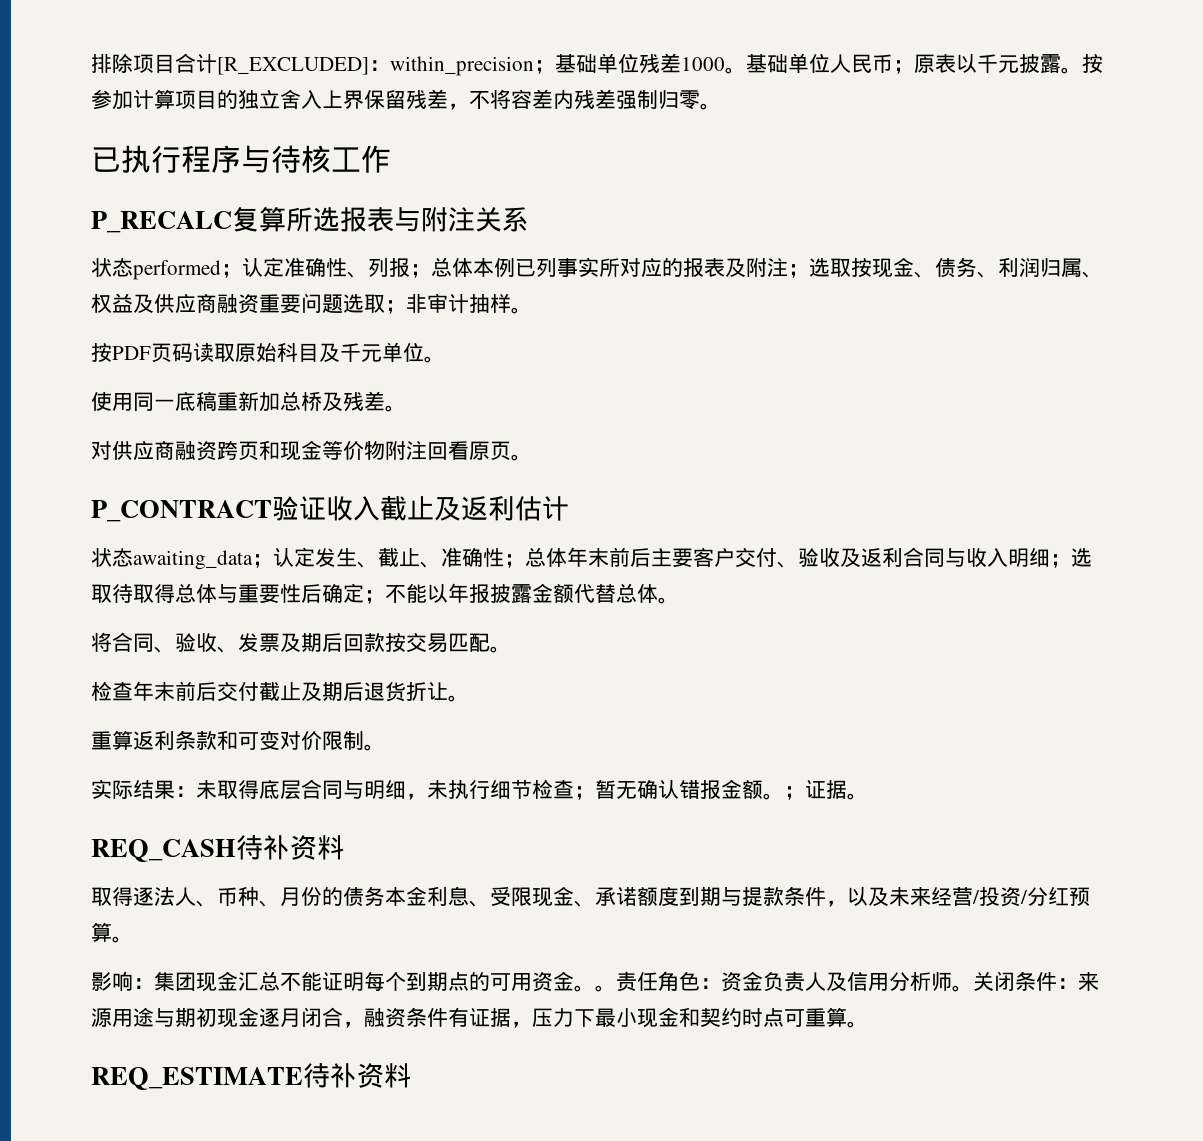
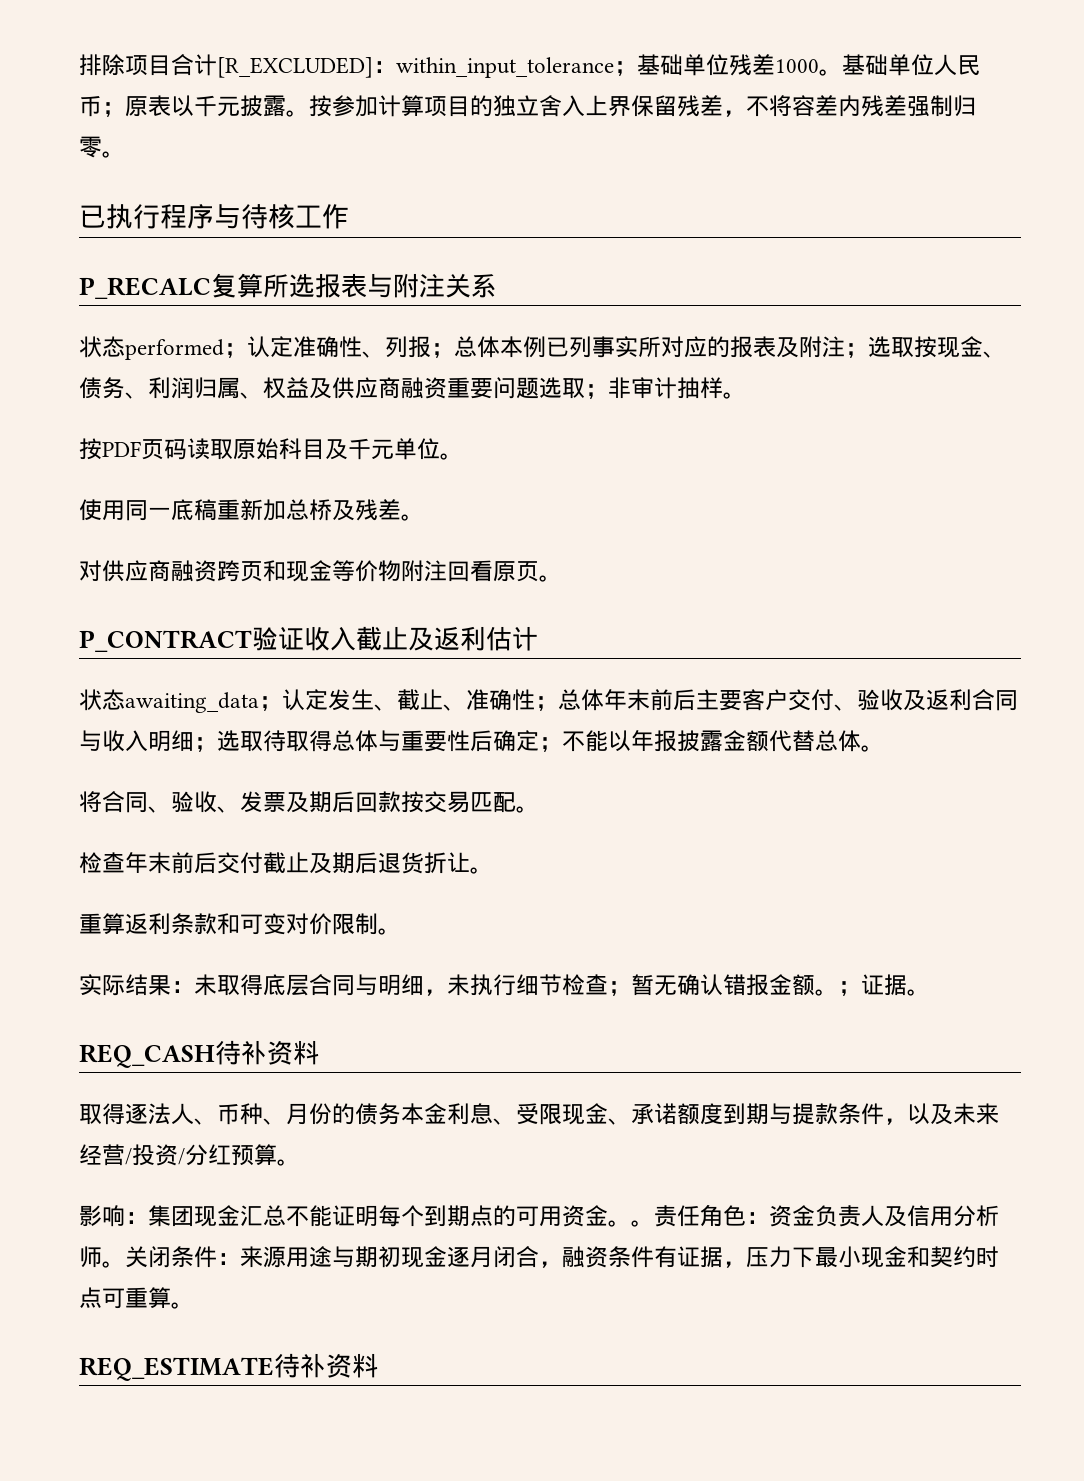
[390,56,534,76] within_precision -> [396,57,614,78] within_input_tolerance

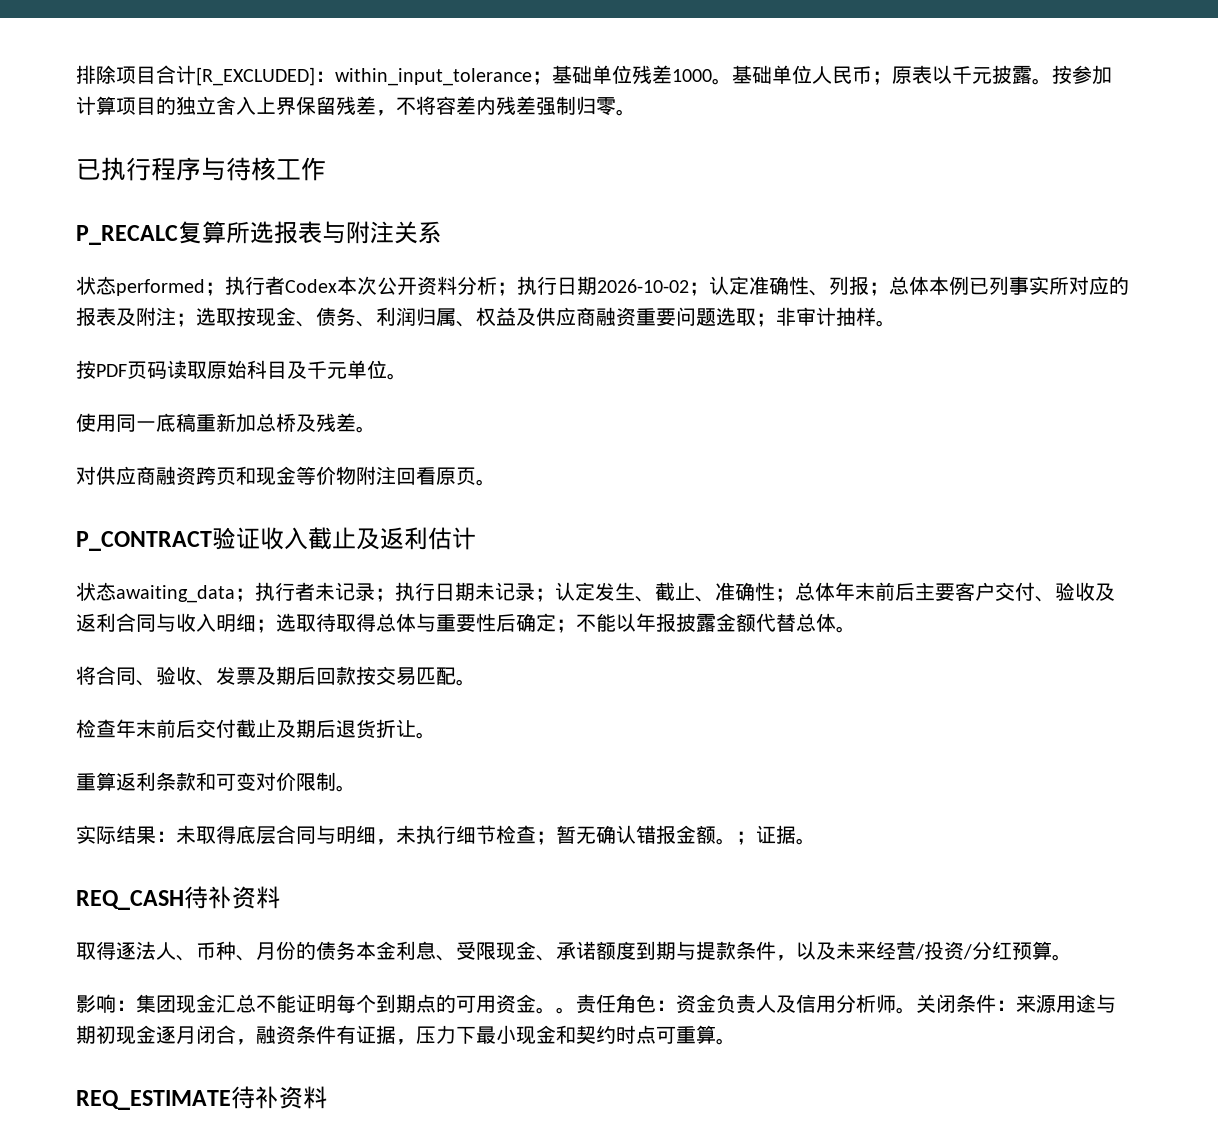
(247, 350) none -> [225,276,709,296] 执行者Codex本次公开资料分析；执行日期2026-10-02；
(282, 703) none -> [255,582,555,602] 执行者未记录；执行日期未记录；

